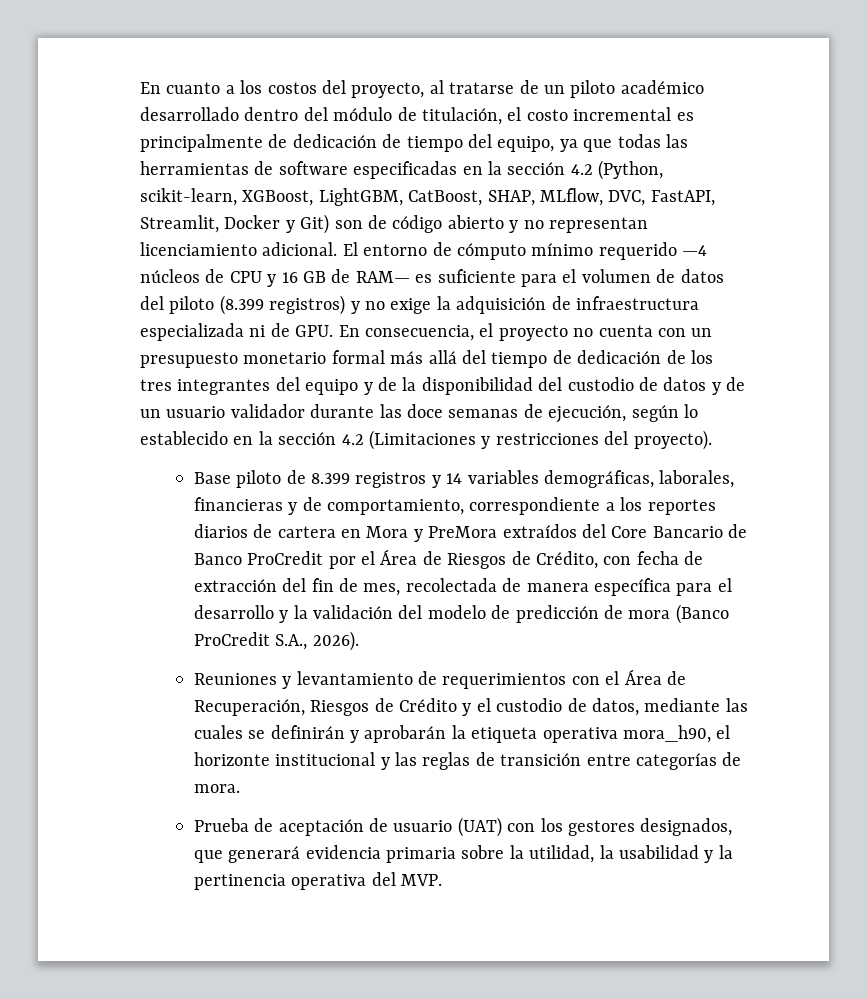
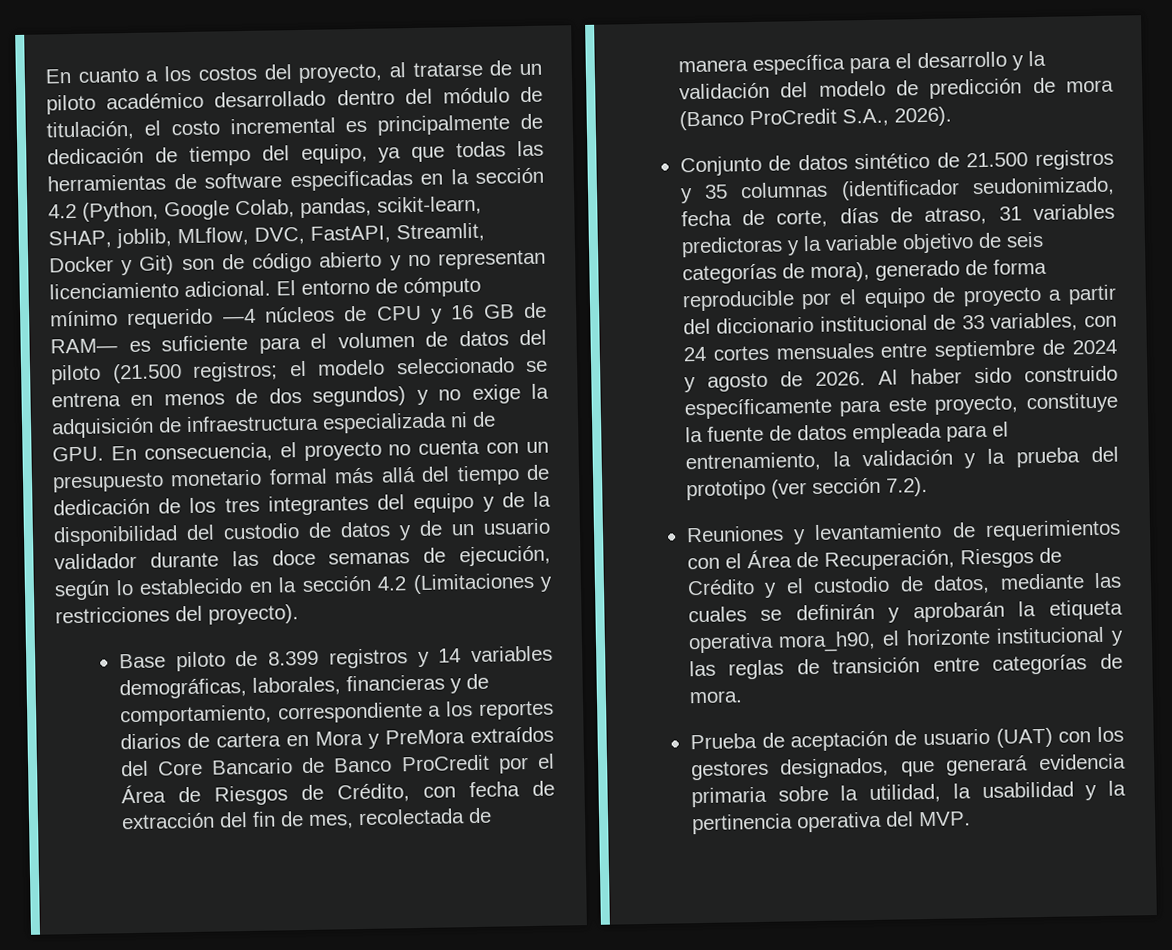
[140,188,535,206] scikit-learn, XGBoost, LightGBM, CatBoost, SHAP, -> [164,195,482,221] [48,228,172,249] Google Colab, pandas, scikit-learn, SHAP, joblib,
[219,295,346,315] (8.399 registros) -> [111,357,548,384] [51,386,407,408] (21.500 registros; el modelo seleccionado se entrena en menos de dos segundos)
(359, 641) none -> [679,149,1114,177] [679,176,1115,204] [680,203,1115,228] [680,231,1044,258] [681,258,1047,285] [681,284,1117,312] [682,312,1117,335] [682,339,1117,362] [683,365,1118,393] [683,392,1118,420] [684,421,1009,444] [684,446,1119,473] [685,476,928,501] // Conjunto de datos sintético de 21.500 registros y 35 columnas (identificador seudonimizado, fecha de corte, días de atraso, 31 variables predictoras y la variable objetivo de seis categorías de mora), generado de forma reproducible por el equipo de proyecto a partir del diccionario institucional de 33 variables, con 24 cortes mensuales entre septiembre de 2024 y agosto de 2026. Al haber sido construido específicamente para este proyecto, constituye la fuente de datos empleada para el entrenamiento, la validación y la prueba del prototipo (ver sección 7.2).

